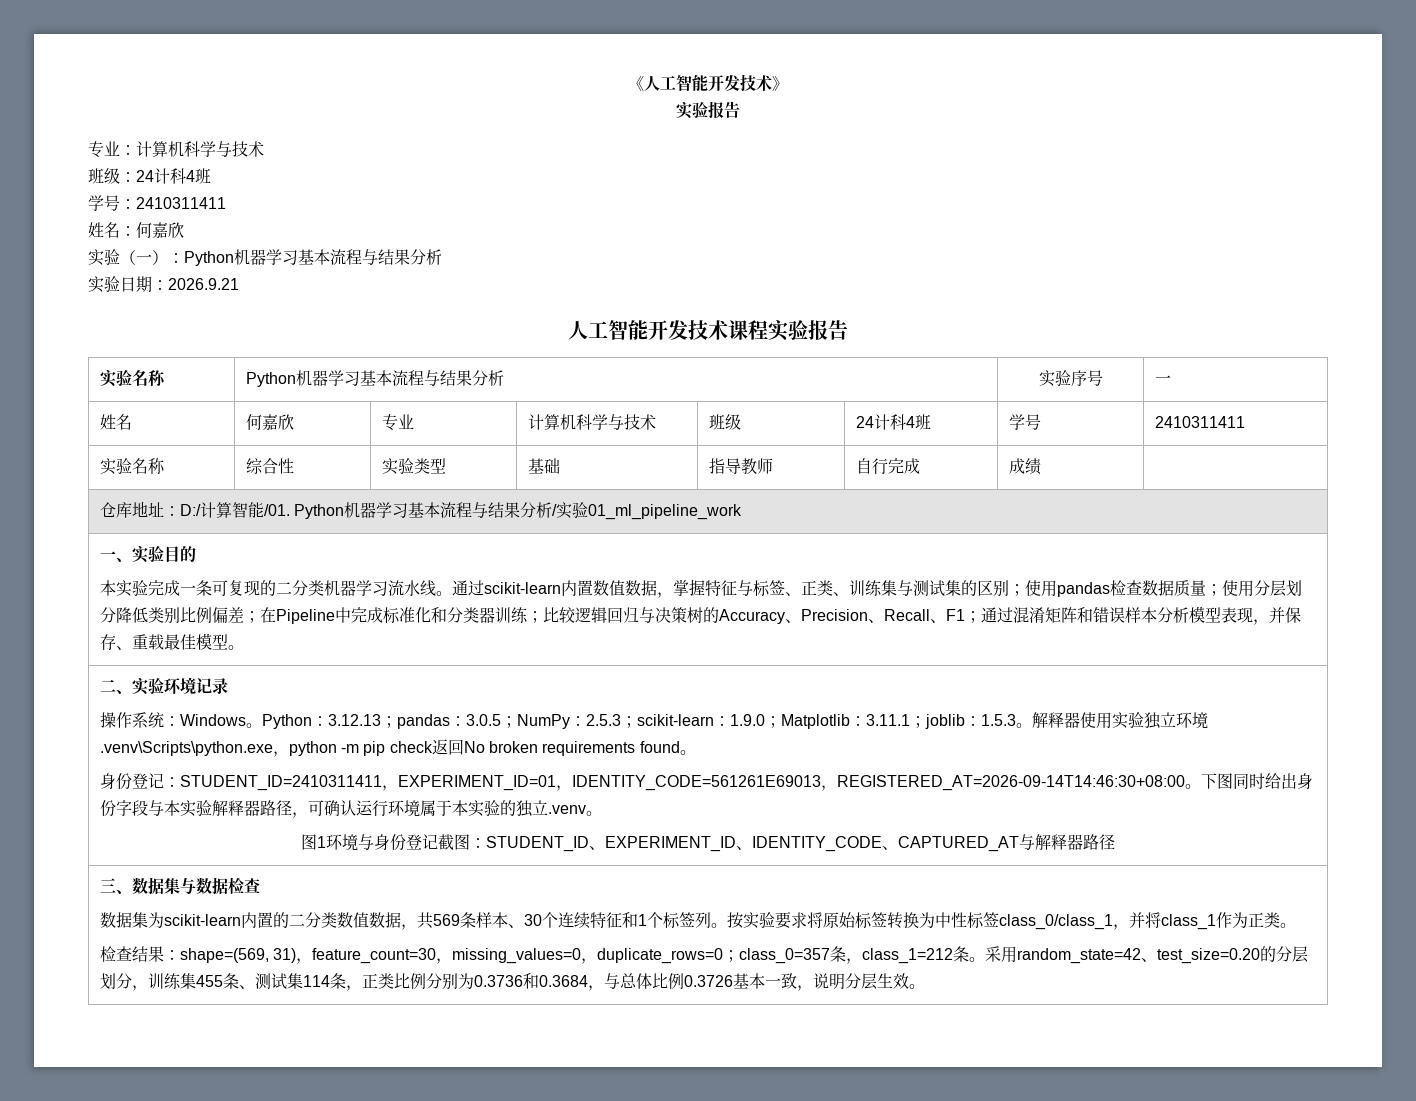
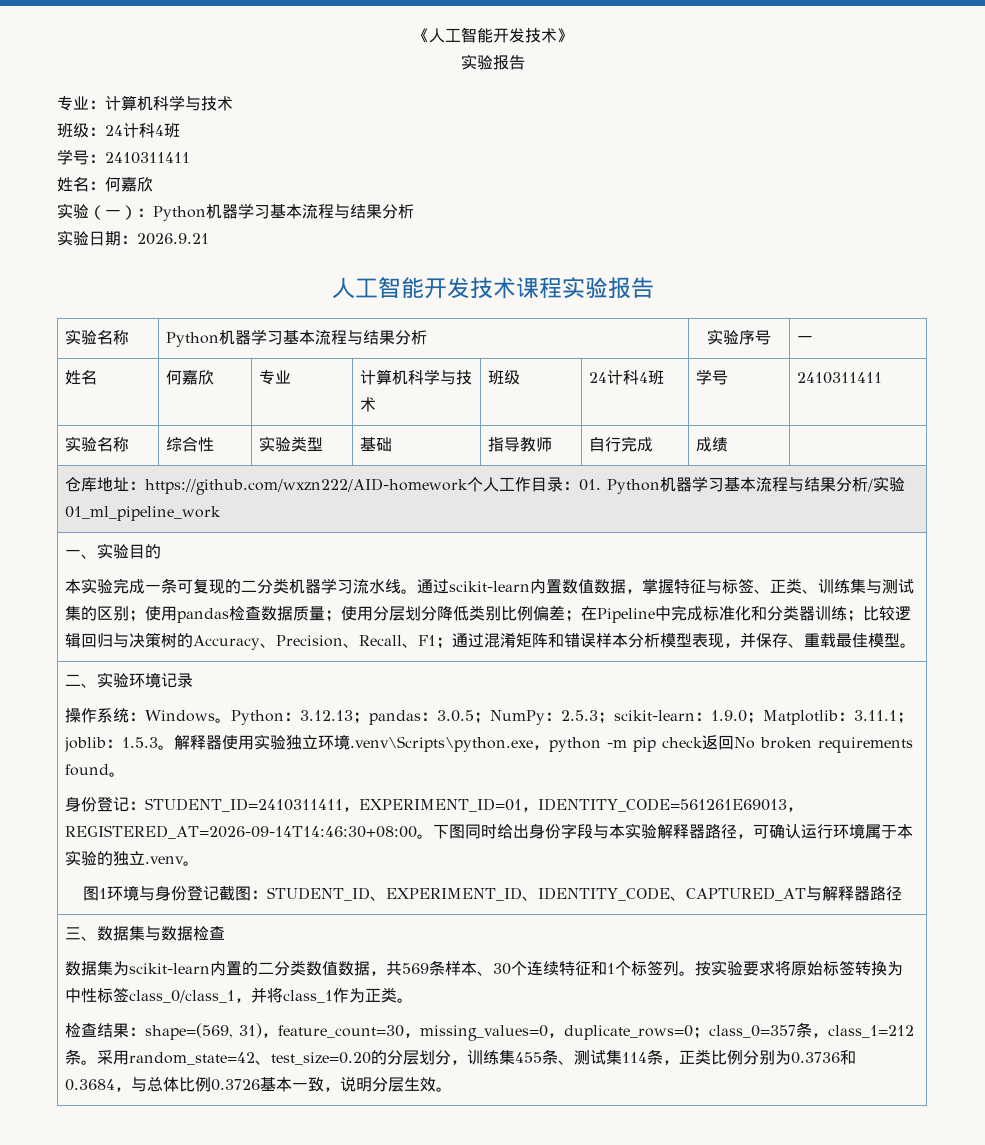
[179,502,290,518] D:/计算智能/01. -> [145,477,602,495] https://github.com/wxzn222/AID-homework个人工作目录：01.

